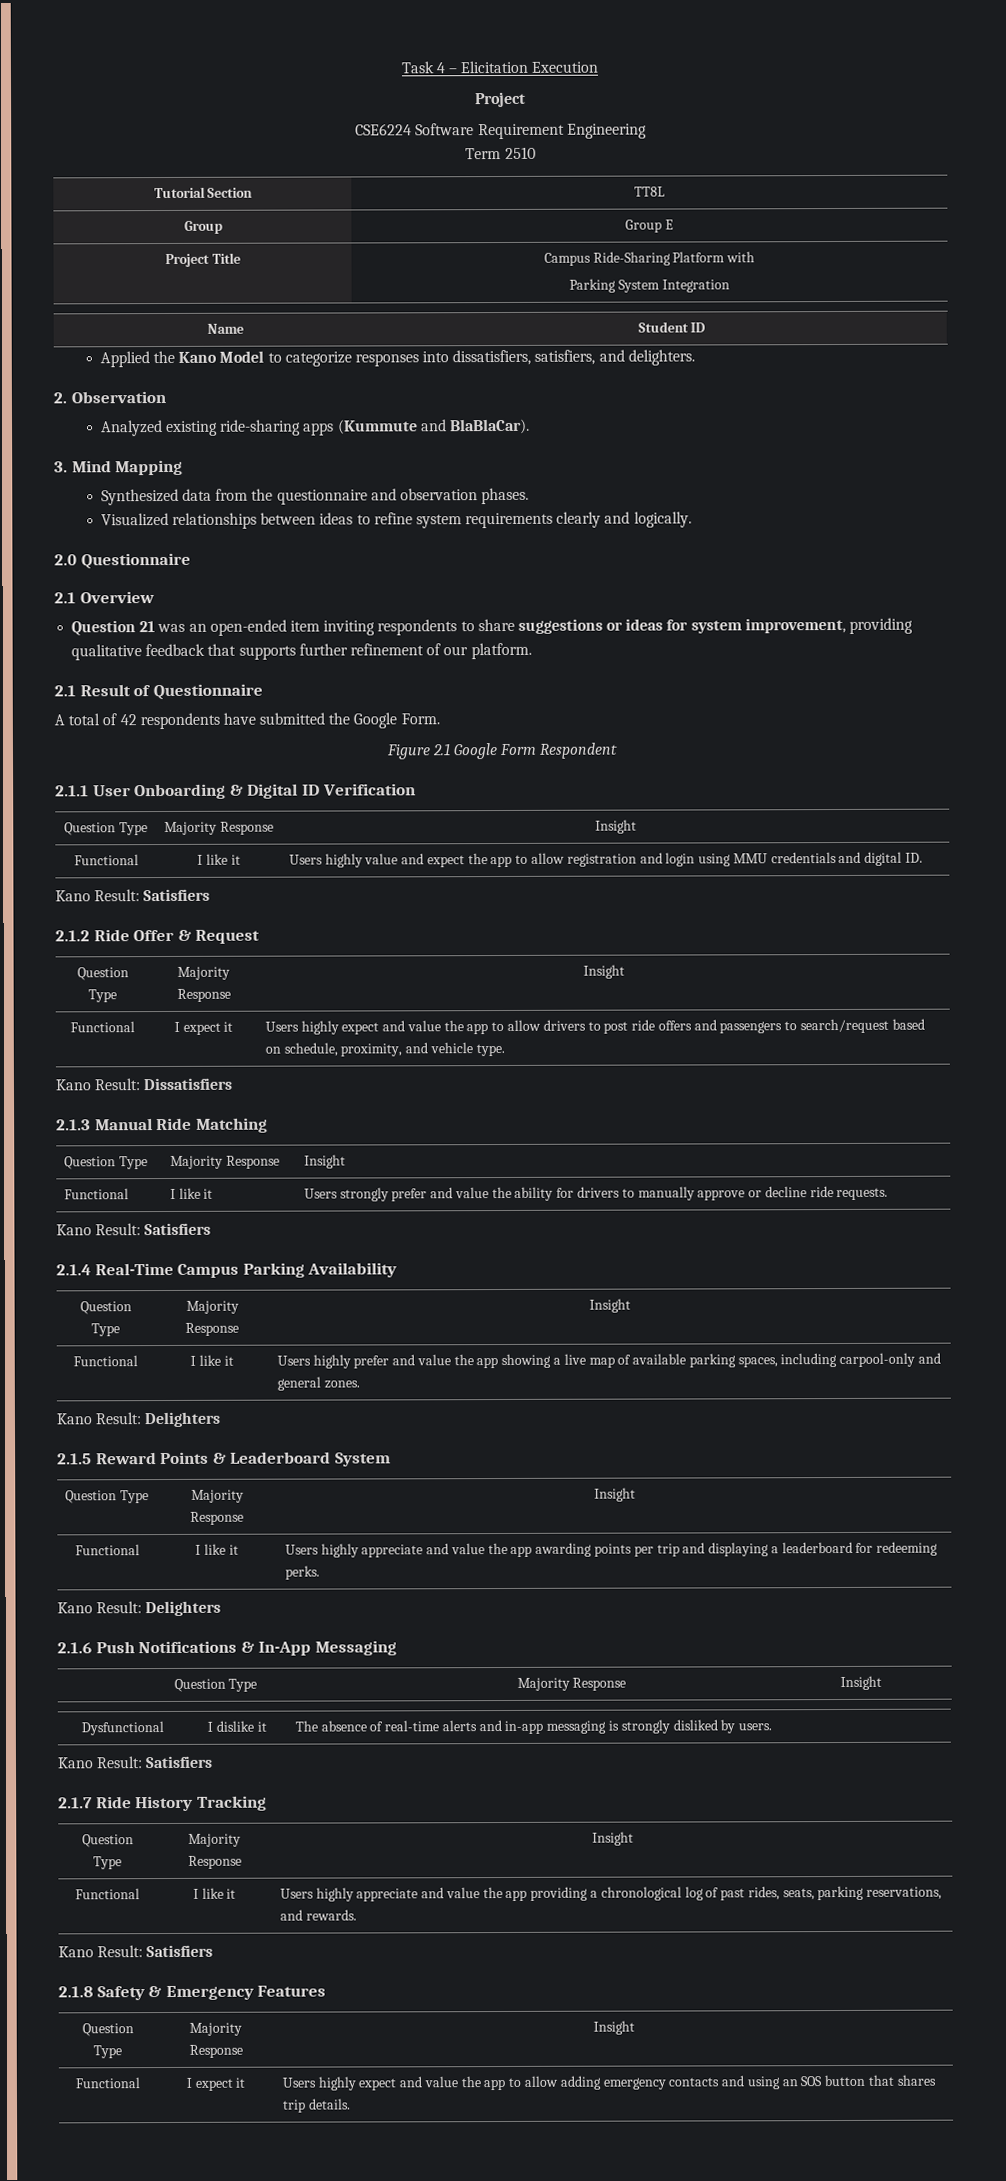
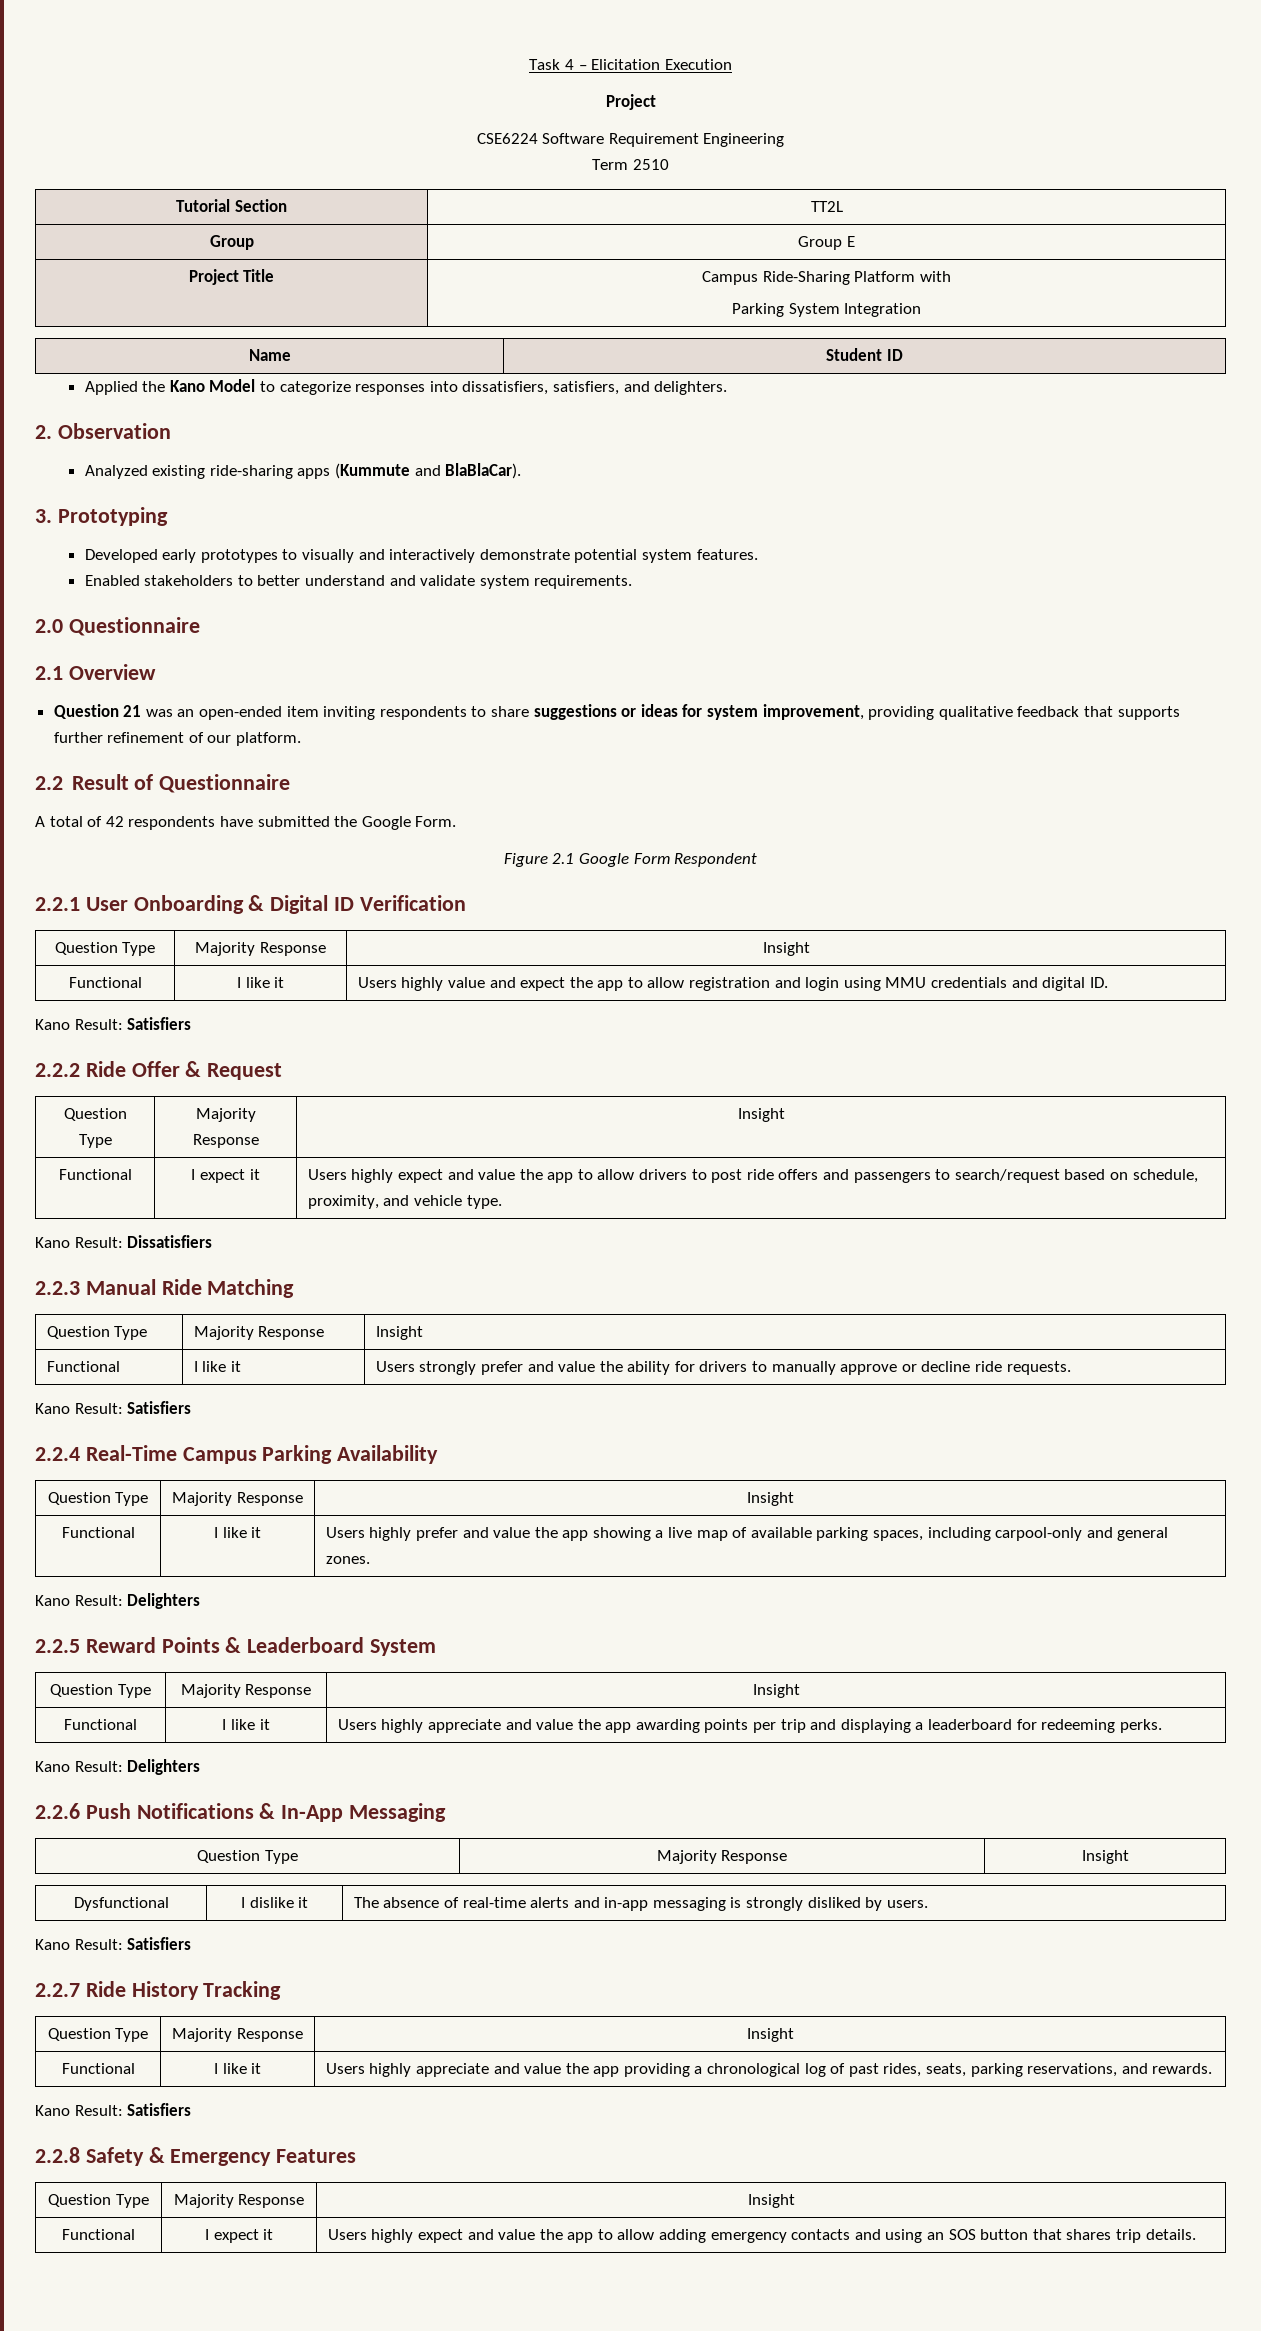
[634,186,665,197] TT8L -> [810,201,843,212] TT2L
[71,459,184,476] [100,487,530,506] [100,511,692,529] Mind Mapping // Synthesized data from the questionnaire and observation phases. // Visualized relationships between ideas to refine system requirements clearly and logically. -> [57,507,168,526] [84,549,758,563] [84,575,633,589] Prototyping // Developed early prototypes to visually and interactively demonstrate potential system features. // Enabled stakeholders to better understand and validate system requirements.
[54,685,76,697] 2.1 -> [35,776,63,790] 2.2
[55,785,89,797] 2.1.1 -> [35,897,80,911] 2.2.1
[55,930,90,942] 2.1.2 -> [35,1063,80,1077] 2.2.2
[56,1119,91,1131] 2.1.3 -> [35,1281,80,1295] 2.2.3
[56,1264,91,1276] 2.1.4 -> [35,1447,80,1461] 2.2.4
[57,1453,92,1465] 2.1.5 -> [35,1639,80,1653] 2.2.5
[57,1642,92,1654] 2.1.6 -> [35,1803,80,1819] 2.2.6
[58,1797,93,1809] 2.1.7 -> [35,1983,80,1997] 2.2.7
[58,1986,93,1998] 2.1.8 -> [35,2147,80,2163] 2.2.8

